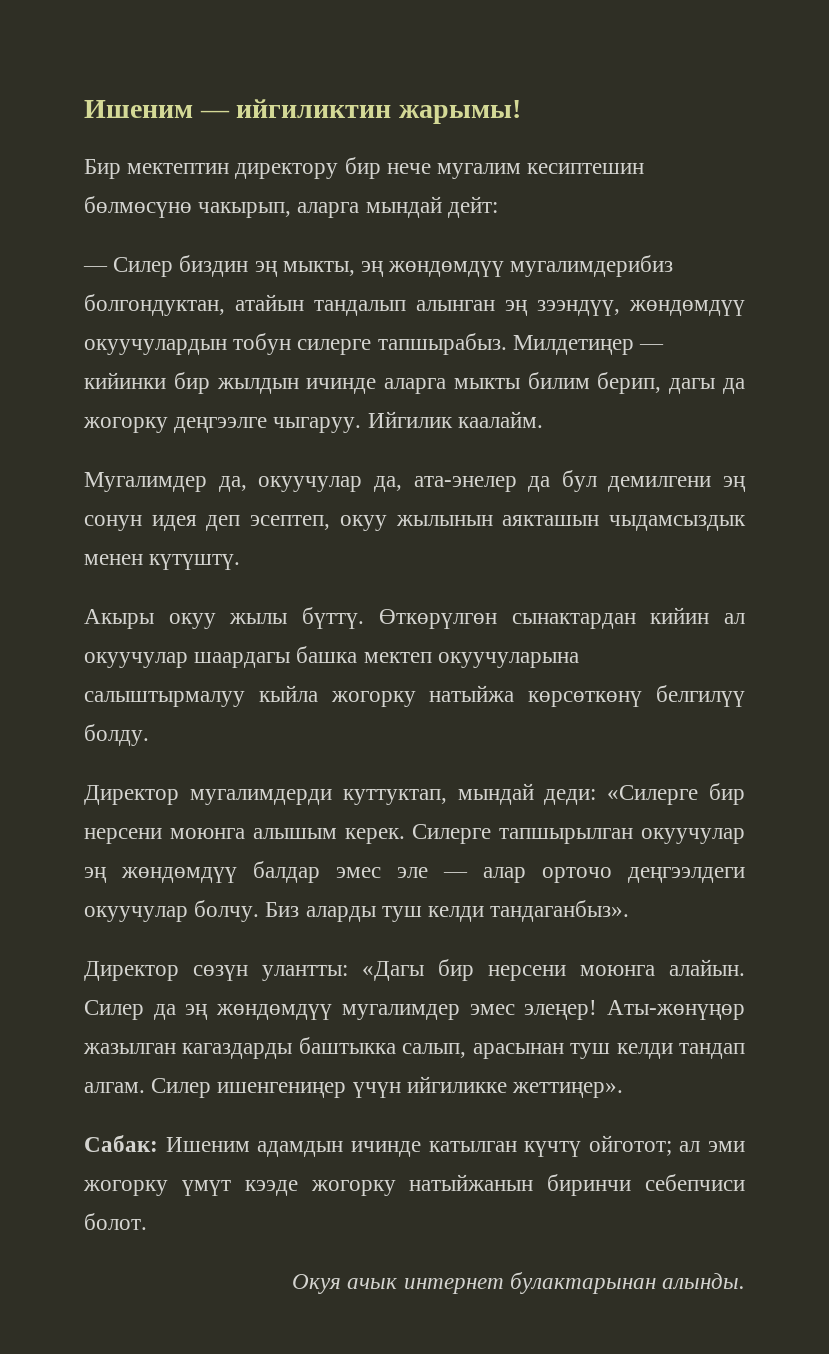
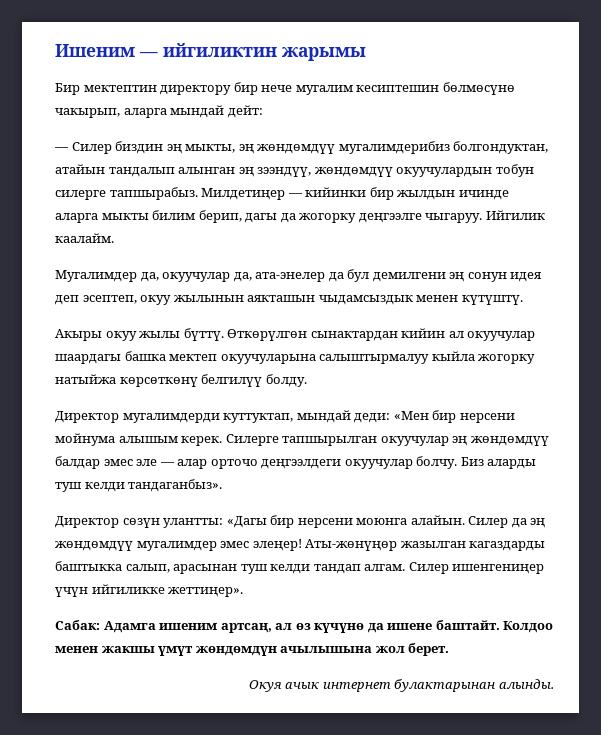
[398,100,521,124] жарымы! -> [282,47,366,61] жарымы
[607,783,745,805] [84,828,245,844] «Силерге бир нерсени моюнга -> [393,410,515,423] [55,433,115,446] «Мен бир нерсени мойнума
[165,1135,745,1157] [83,1174,745,1196] [84,1213,147,1230] Ишеним адамдын ичинде катылган күчтү ойготот; ал эми жогорку үмүт кээде жогорку натыйжанын биринчи себепчиси болот. -> [103,620,554,633] [55,643,450,656] Адамга ишеним артсаң, ал өз күчүнө да ишене баштайт. Колдоо менен жакшы үмүт жөндөмдүн ачылышына жол берет.

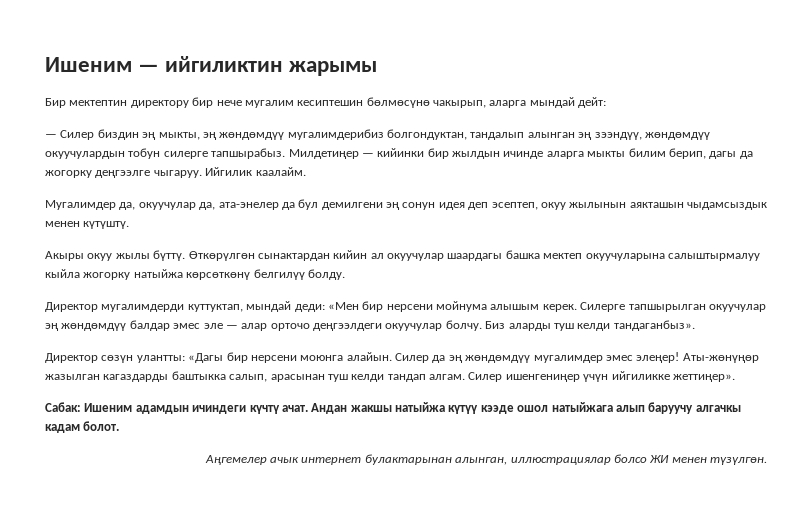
[55,164,105,174] атайын -> (467, 134) none
[103,620,554,633] [55,643,450,656] [248,679,554,692] Адамга ишеним артсаң, ал өз күчүнө да ишене баштайт. Колдоо менен жакшы үмүт жөндөмдүн ачылышына жол берет. // Окуя ачык интернет булактарынан алынды. -> [84,402,741,414] [45,421,120,433] [204,454,767,465] Ишеним адамдын ичиндеги күчтү ачат. Андан жакшы натыйжа күтүү кээде ошол натыйжага алып баруучу алгачкы кадам болот. // Аңгемелер ачык интернет булактарынан алынган, иллюстрациялар болсо ЖИ менен түзүлгөн.

